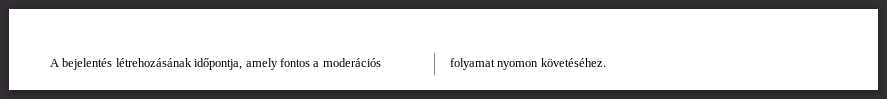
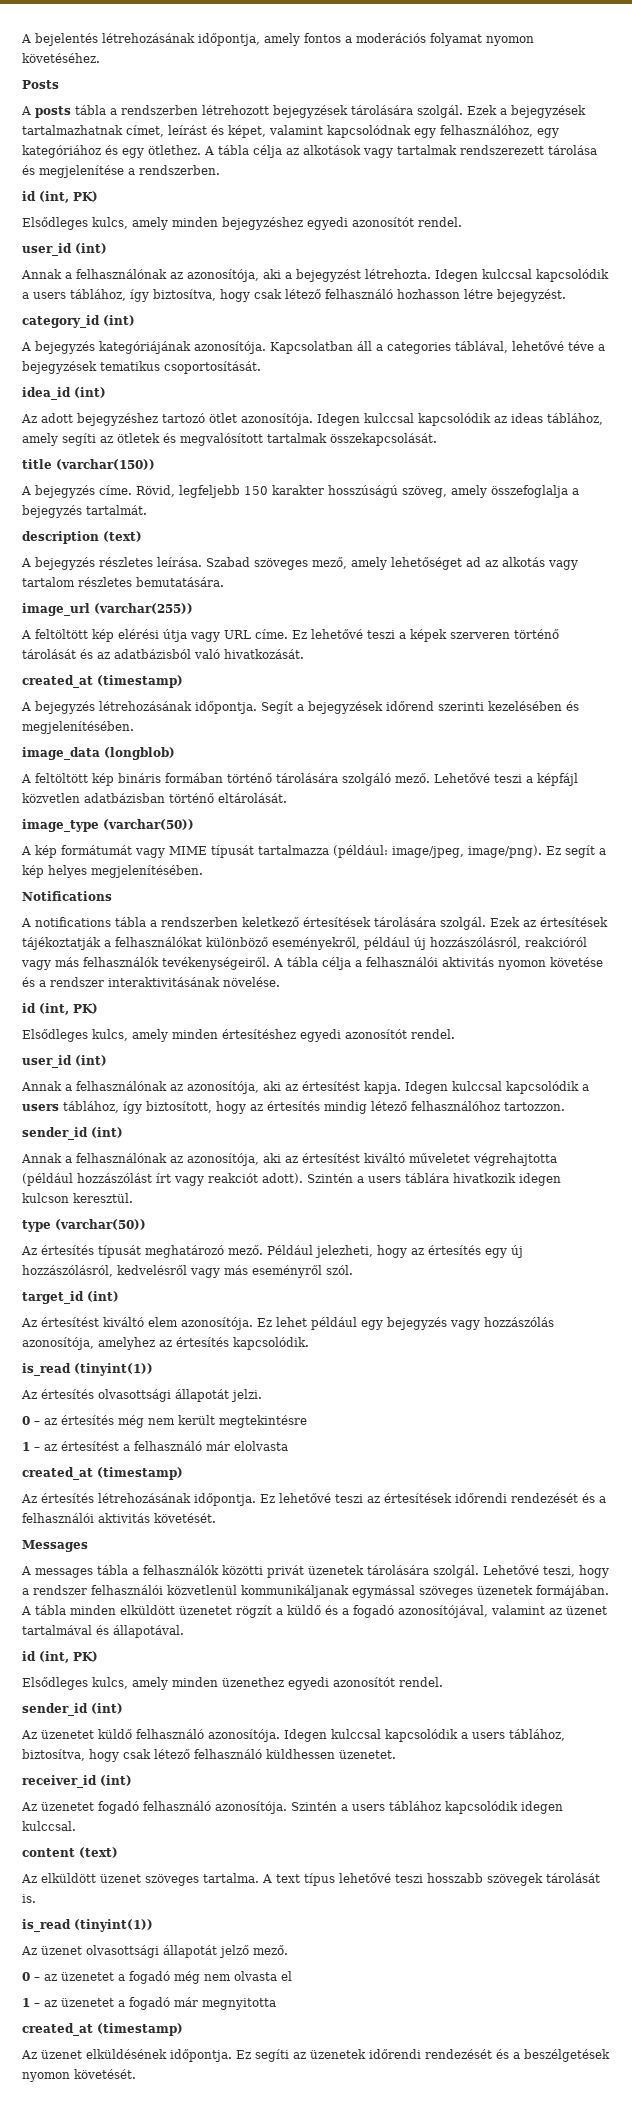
(606, 62) none -> [22,80,59,89] [21,105,586,118] [22,125,559,138] [22,145,597,158] [22,165,220,178] [22,191,98,203] [22,217,462,230] [22,243,107,256] [21,269,609,282] [22,289,566,302] [22,315,135,328] [21,341,605,354] [22,361,261,374] [22,387,106,400] [21,413,603,426] [22,433,437,446] [22,459,155,470] [21,485,579,498] [22,505,147,518] [22,531,142,544] [21,557,578,570] [22,577,224,587] [22,603,193,616] [21,629,559,642] [22,649,304,659] [22,675,183,688] [21,701,579,714] [22,721,134,734] [22,747,175,760] [21,773,578,786] [22,793,287,803] [22,819,194,832] [21,845,606,858] [22,865,203,878] [22,891,112,901] [21,917,608,930] [22,937,587,950] [21,957,603,970] [22,977,280,987] [22,1003,98,1015] [22,1029,455,1042] [22,1055,107,1068] [21,1081,589,1094] [22,1101,565,1114] [22,1127,123,1140] [21,1153,557,1166] [22,1173,561,1186] [22,1193,133,1203] [22,1219,146,1232] [21,1245,523,1258] [22,1265,353,1278] [22,1291,119,1304] [21,1317,554,1330] [22,1337,309,1350] [22,1363,153,1376] [21,1389,262,1402] [22,1415,307,1428] [22,1441,288,1451] [22,1467,183,1480] [21,1493,606,1506] [22,1513,216,1523] [22,1540,88,1552] [21,1565,609,1578] [22,1585,609,1598] [21,1605,607,1618] [22,1625,184,1638] [22,1651,98,1663] [22,1677,443,1690] [22,1703,123,1716] [21,1729,565,1742] [22,1749,396,1762] [22,1775,132,1788] [21,1801,563,1814] [22,1821,76,1831] [22,1847,118,1858] [21,1873,600,1886] [22,1894,36,1903] [22,1919,153,1932] [21,1945,288,1958] [22,1971,292,1984] [22,1997,276,2010] [22,2023,183,2036] [21,2049,610,2062] [22,2069,136,2082] // Posts // A posts tábla a rendszerben létrehozott bejegyzések tárolására szolgál. Ezek a bejegyzések tartalmazhatnak címet, leírást és képet, valamint kapcsolódnak egy felhasználóhoz, egy kategóriához és egy ötlethez. A tábla célja az alkotások vagy tartalmak rendszerezett tárolása és megjelenítése a rendszerben. // id (int, PK) // Elsődleges kulcs, amely minden bejegyzéshez egyedi azonosítót rendel. // user_id (int) // Annak a felhasználónak az azonosítója, aki a bejegyzést létrehozta. Idegen kulccsal kapcsolódik a users táblához, így biztosítva, hogy csak létező felhasználó hozhasson létre bejegyzést. // category_id (int) // A bejegyzés kategóriájának azonosítója. Kapcsolatban áll a categories táblával, lehetővé téve a bejegyzések tematikus csoportosítását. // idea_id (int) // Az adott bejegyzéshez tartozó ötlet azonosítója. Idegen kulccsal kapcsolódik az ideas táblához, amely segíti az ötletek és megvalósított tartalmak összekapcsolását. // title (varchar(150)) // A bejegyzés címe. Rövid, legfeljebb 150 karakter hosszúságú szöveg, amely összefoglalja a bejegyzés tartalmát. // description (text) // A bejegyzés részletes leírása. Szabad szöveges mező, amely lehetőséget ad az alkotás vagy tartalom részletes bemutatására. // image_url (varchar(255)) // A feltöltött kép elérési útja vagy URL címe. Ez lehetővé teszi a képek szerveren történő tárolását és az adatbázisból való hivatkozását. // created_at (timestamp) // A bejegyzés létrehozásának időpontja. Segít a bejegyzések időrend szerinti kezelésében és megjelenítésében. // image_data (longblob) // A feltöltött kép bináris formában történő tárolására szolgáló mező. Lehetővé teszi a képfájl közvetlen adatbázisban történő eltárolását. // image_type (varchar(50)) // A kép formátumát vagy MIME típusát tartalmazza (például: image/jpeg, image/png). Ez segít a kép helyes megjelenítésében. // Notifications // A notifications tábla a rendszerben keletkező értesítések tárolására szolgál. Ezek az értesítések tájékoztatják a felhasználókat különböző eseményekről, például új hozzászólásról, reakcióról vagy más felhasználók tevékenységeiről. A tábla célja a felhasználói aktivitás nyomon követése és a rendszer interaktivitásának növelése. // id (int, PK) // Elsődleges kulcs, amely minden értesítéshez egyedi azonosítót rendel. // user_id (int) // Annak a felhasználónak az azonosítója, aki az értesítést kapja. Idegen kulccsal kapcsolódik a users táblához, így biztosított, hogy az értesítés mindig létező felhasználóhoz tartozzon. // sender_id (int) // Annak a felhasználónak az azonosítója, aki az értesítést kiváltó műveletet végrehajtotta (például hozzászólást írt vagy reakciót adott). Szintén a users táblára hivatkozik idegen kulcson keresztül. // type (varchar(50)) // Az értesítés típusát meghatározó mező. Például jelezheti, hogy az értesítés egy új hozzászólásról, kedvelésről vagy más eseményről szól. // target_id (int) // Az értesítést kiváltó elem azonosítója. Ez lehet például egy bejegyzés vagy hozzászólás azonosítója, amelyhez az értesítés kapcsolódik. // is_read (tinyint(1)) // Az értesítés olvasottsági állapotát jelzi. // 0 – az értesítés még nem került megtekintésre // 1 – az értesítést a felhasználó már elolvasta // created_at (timestamp) // Az értesítés létrehozásának időpontja. Ez lehetővé teszi az értesítések időrendi rendezését és a felhasználói aktivitás követését. // Messages // A messages tábla a felhasználók közötti privát üzenetek tárolására szolgál. Lehetővé teszi, hogy a rendszer felhasználói közvetlenül kommunikáljanak egymással szöveges üzenetek formájában. A tábla minden elküldött üzenetet rögzít a küldő és a fogadó azonosítójával, valamint az üzenet tartalmával és állapotával. // id (int, PK) // Elsődleges kulcs, amely minden üzenethez egyedi azonosítót rendel. // sender_id (int) // Az üzenetet küldő felhasználó azonosítója. Idegen kulccsal kapcsolódik a users táblához, biztosítva, hogy csak létező felhasználó küldhessen üzenetet. // receiver_id (int) // Az üzenetet fogadó felhasználó azonosítója. Szintén a users táblához kapcsolódik idegen kulccsal. // content (text) // Az elküldött üzenet szöveges tartalma. A text típus lehetővé teszi hosszabb szövegek tárolását is. // is_read (tinyint(1)) // Az üzenet olvasottsági állapotát jelző mező. // 0 – az üzenetet a fogadó még nem olvasta el // 1 – az üzenetet a fogadó már megnyitotta // created_at (timestamp) // Az üzenet elküldésének időpontja. Ez segíti az üzenetek időrendi rendezését és a beszélgetések nyomon követését.

